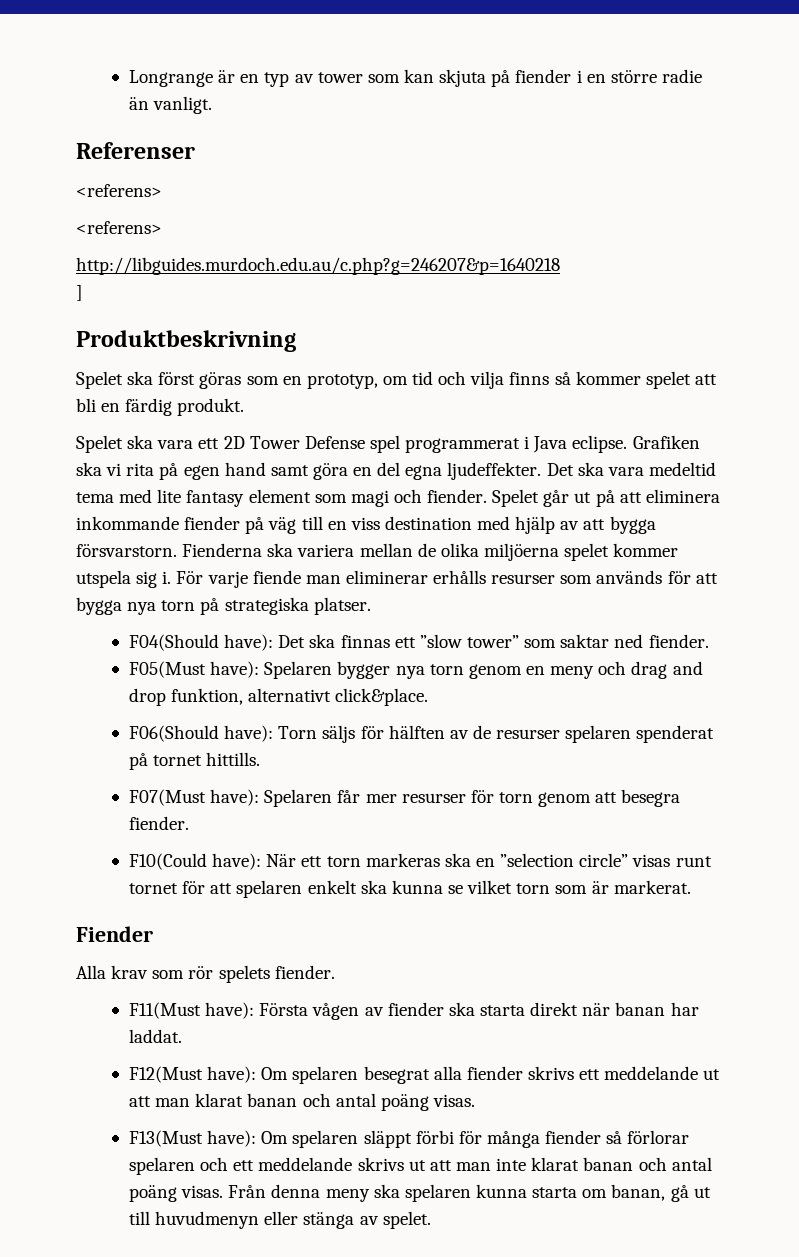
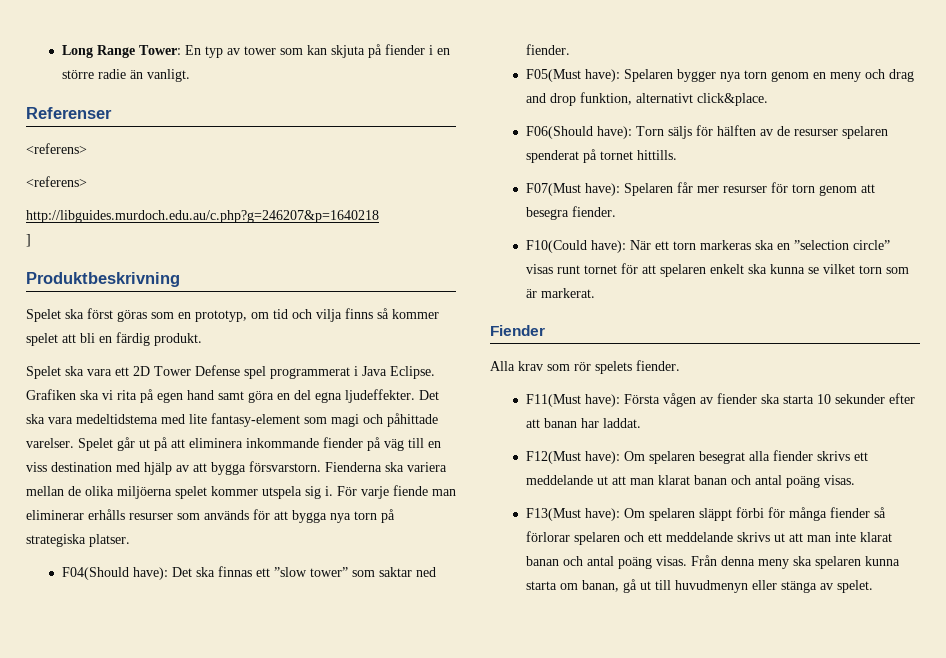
[129,70,260,87] Longrange är en -> [61,45,201,58] Long Range Tower: En
[572,435,628,453] eclipse. -> [390,366,435,379] Eclipse.
[648,462,716,476] [76,489,311,507] medeltid tema med lite fantasy element -> [76,413,300,427] medeltidstema med lite fantasy-element
[427,489,488,503] fiender. -> [387,413,438,427] [26,438,74,448] påhittade varelser.
[530,1002,611,1016] direkt när -> [816,393,915,404] [525,419,540,428] 10 sekunder efter att

